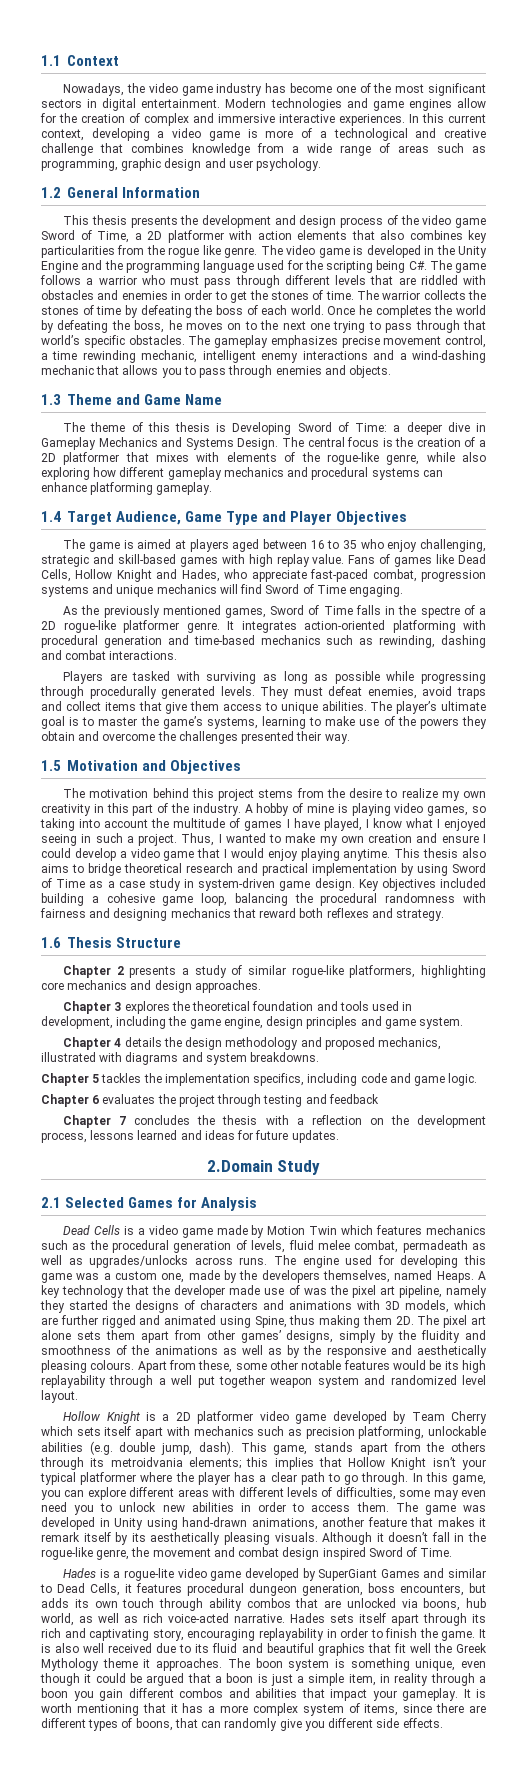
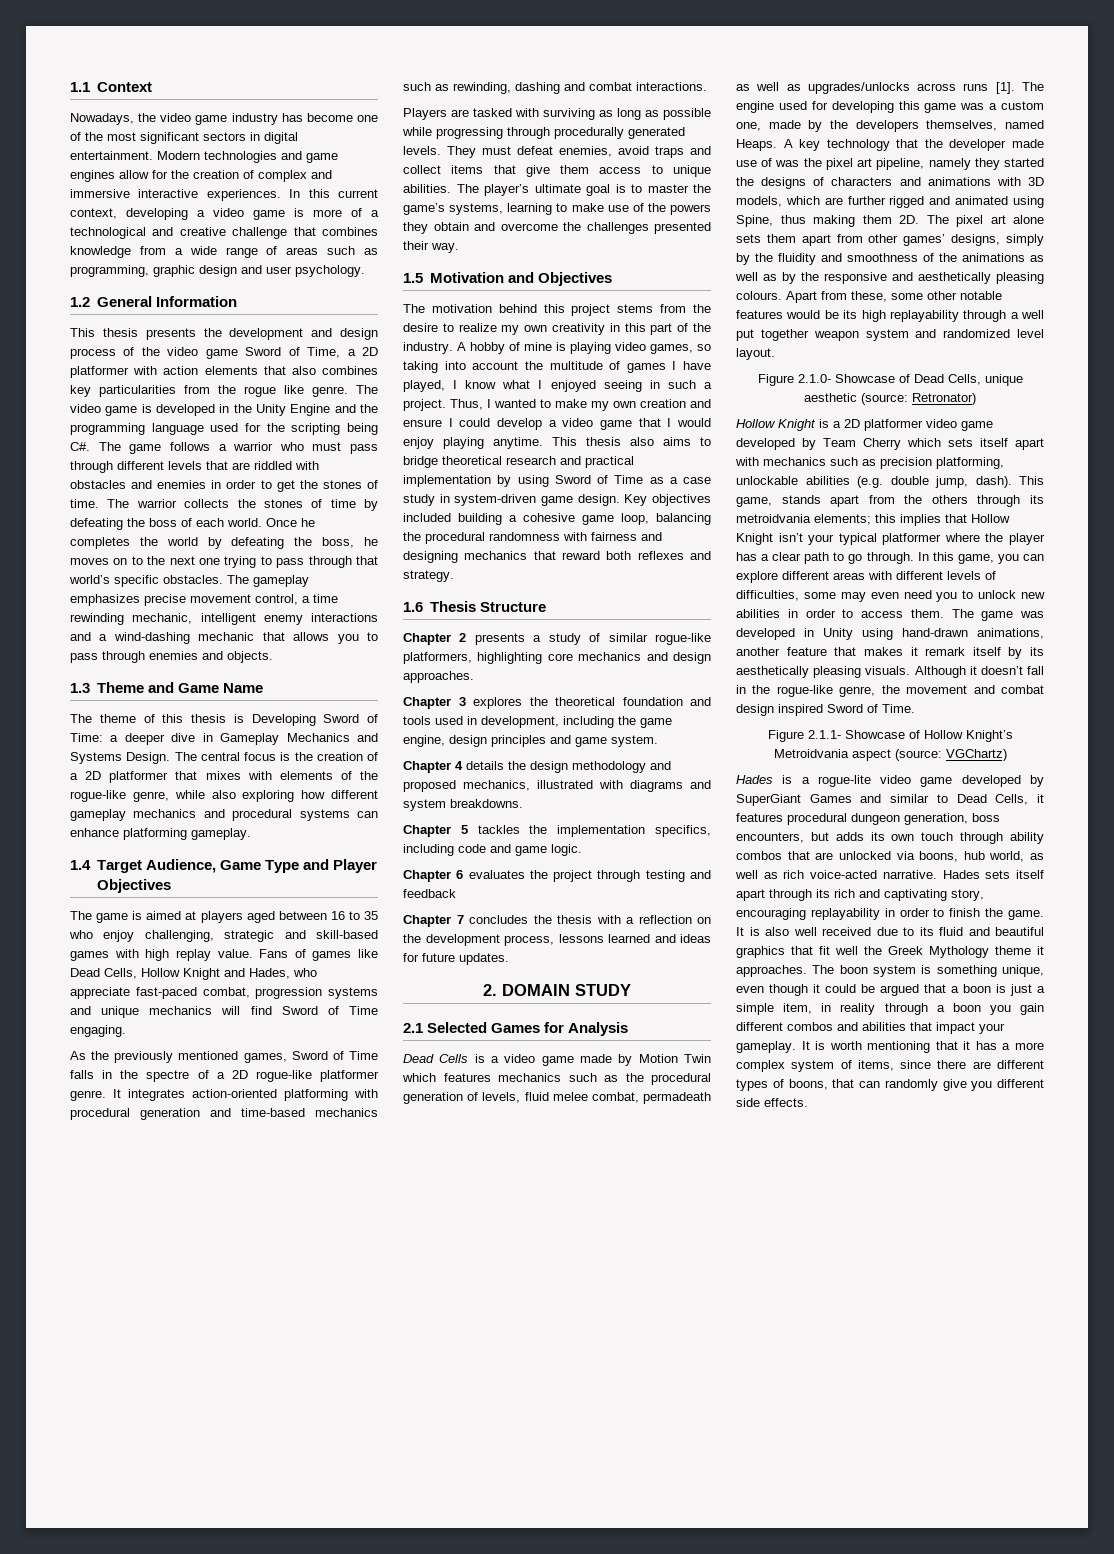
[206,1160,321,1175] 2.Domain Study -> [483,984,631,996] 2. DOMAIN STUDY
[239,1257,268,1265] runs. -> [963,82,1015,94] runs [1].
(78, 1396) none -> [757,374,1023,386] [804,393,976,405] // Figure 2.1.0- Showcase of Dead Cells, unique aesthetic (source: Retronator)
(453, 1552) none -> [767,730,1013,742] [773,749,1007,761] // Figure 2.1.1- Showcase of Hollow Knight’s Metroidvania aspect (source: VGChartz)

